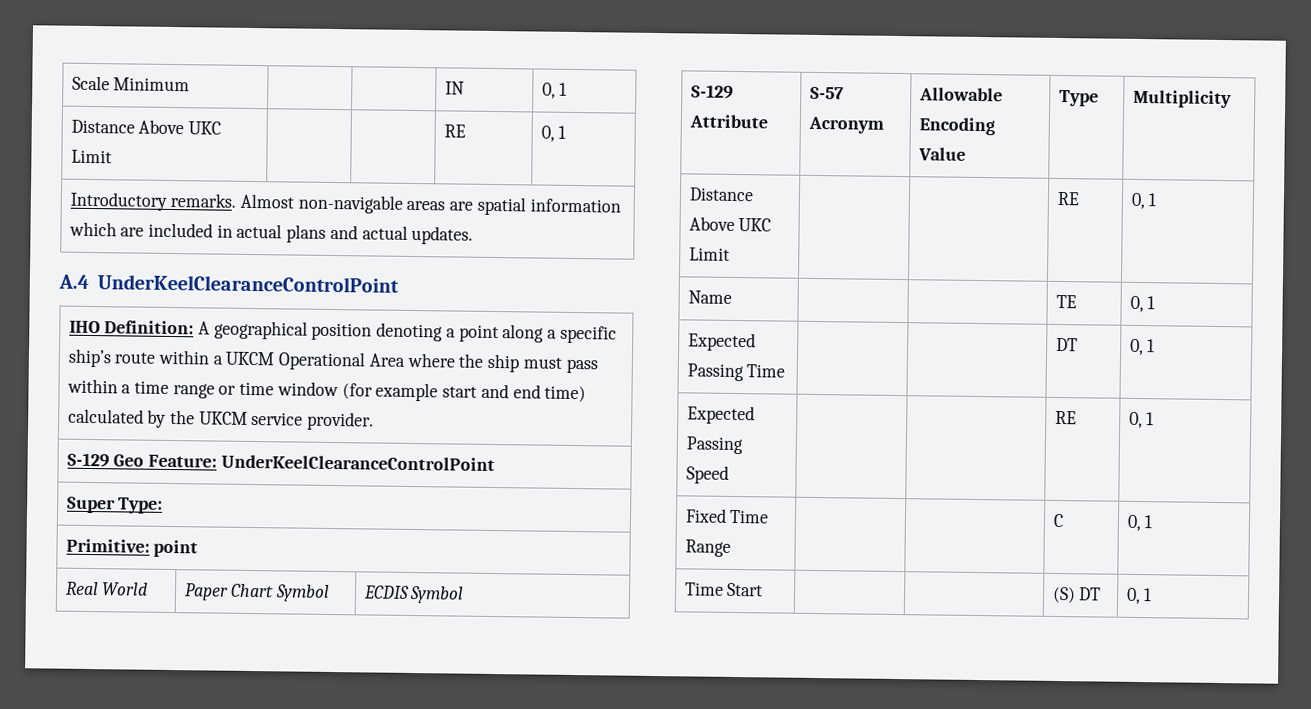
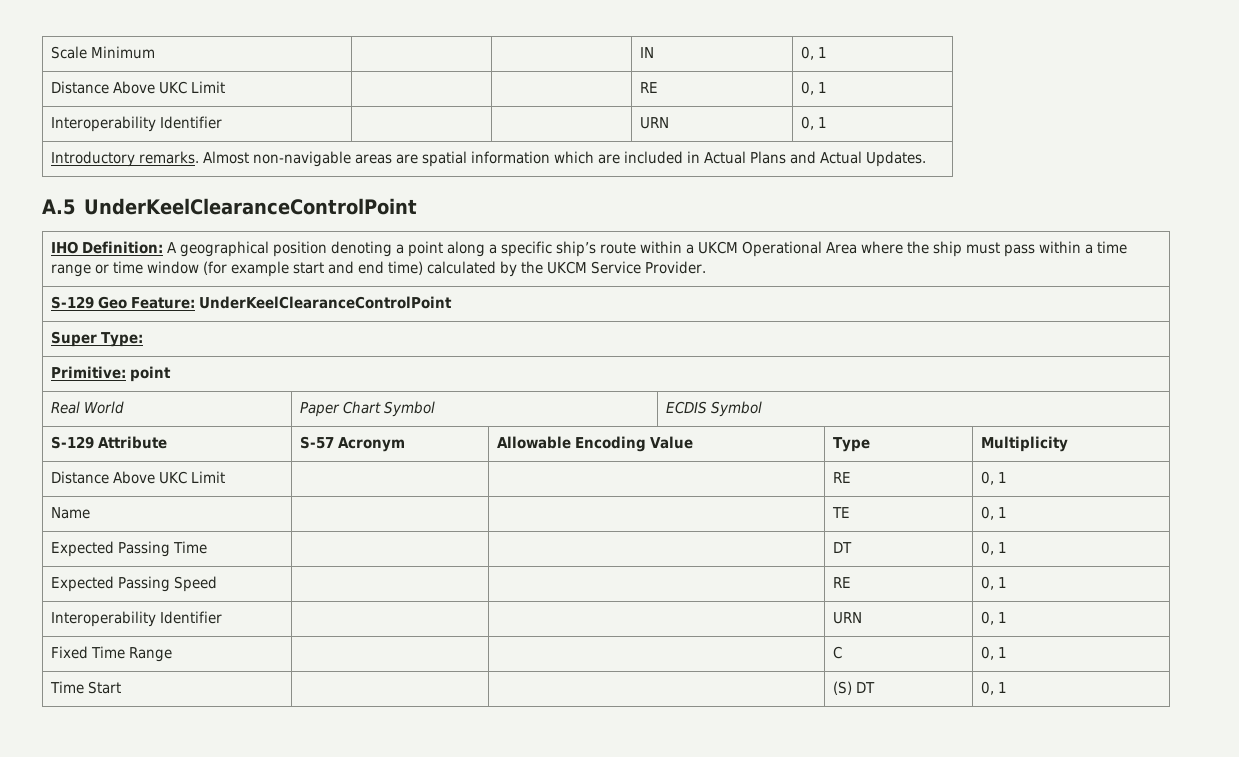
(567, 132) none -> [50,116,222,132] [639,117,669,129] [800,116,827,130] // Interoperability Identifier | | | URN | 0, 1
[236,223,474,245] [58,274,89,289] actual plans and actual updates. // A.4 -> [703,151,926,167] [42,199,76,215] Actual Plans and Actual Updates. // A.5
[251,411,375,431] service provider. -> [590,261,706,274] Service Provider.
(1155, 419) none -> [50,611,222,627] [832,612,862,624] [980,611,1007,625] // Interoperability Identifier | | | URN | 0, 1

